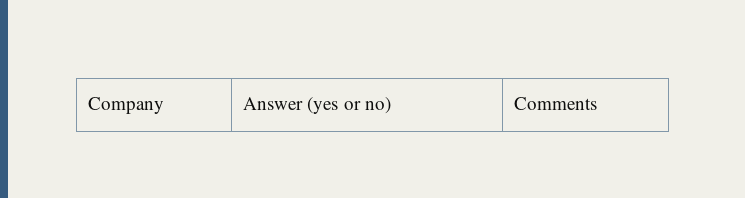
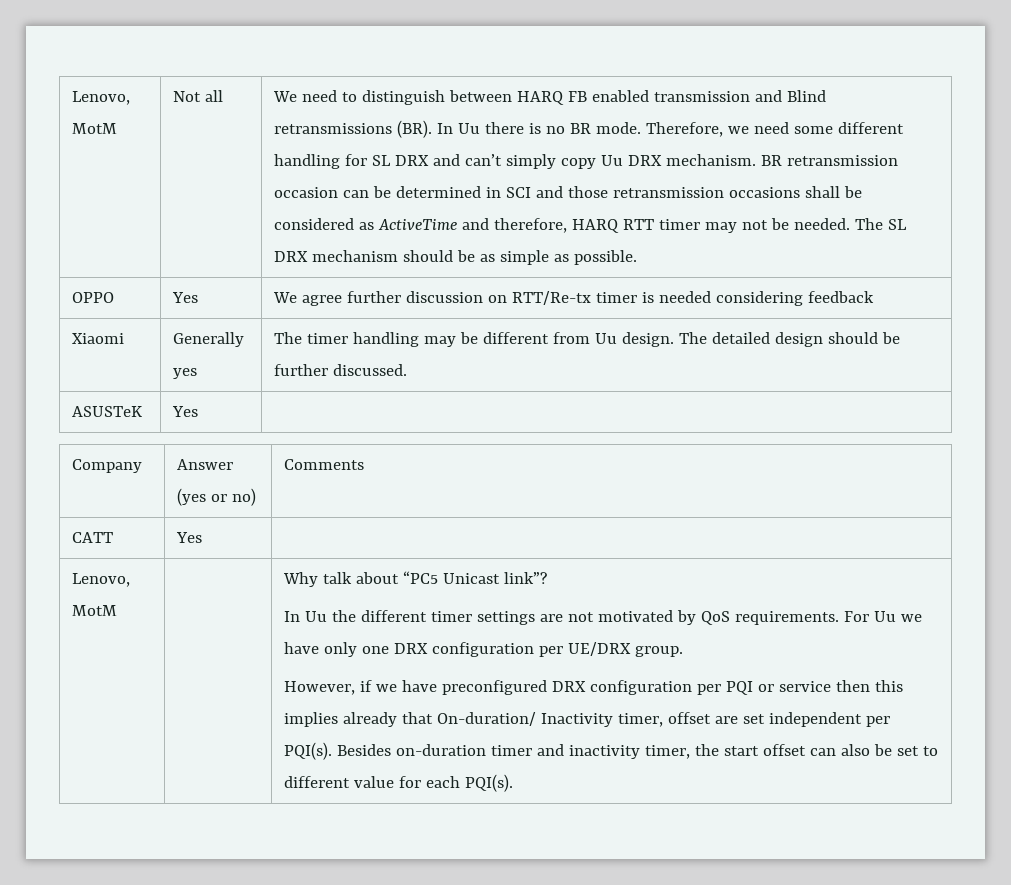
(88, 105) none -> [72,91,131,105] [72,123,118,134] [173,90,224,102] [273,90,826,105] [274,120,904,138] [274,154,898,169] [274,186,862,198] [274,218,907,233] [274,250,638,265] [72,292,115,303] [172,292,199,303] [273,291,874,306] [72,333,125,344] [173,332,245,347] [173,368,198,379] [274,332,900,347] [274,364,408,376] [72,406,143,417] [172,406,199,417] Lenovo, MotM | Not all | We need to distinguish between HARQ FB enabled transmission and Blind retransmissions (BR). In Uu there is no BR mode. Therefore, we need some different handling for SL DRX and can’t simply copy Uu DRX mechanism. BR retransmission occasion can be determined in SCI and those retransmission occasions shall be considered as ActiveTime and therefore, HARQ RTT timer may not be needed. The SL DRX mechanism should be as simple as possible. // OPPO | Yes | We agree further discussion on RTT/Re-tx timer is needed considering feedback // Xiaomi | Generally yes | The timer handling may be different from Uu design. The detailed design should be further discussed. // ASUSTeK | Yes | //
(598, 103) none -> [72,532,114,543] [176,532,203,543] [72,573,131,587] [72,605,118,616] [283,571,548,587] [284,610,922,625] [284,642,684,657] [284,680,903,695] [284,712,890,727] [284,742,938,760] [284,774,514,792] // CATT | Yes | // Lenovo, MotM | | Why talk about “PC5 Unicast link”? // In Uu the different timer settings are not motivated by QoS requirements. For Uu we have only one DRX configuration per UE/DRX group. // However, if we have preconfigured DRX configuration per PQI or service then this implies already that On-duration/ Inactivity timer, offset are set independent per PQI(s). Besides on-duration timer and inactivity timer, the start offset can also be set to different value for each PQI(s).

